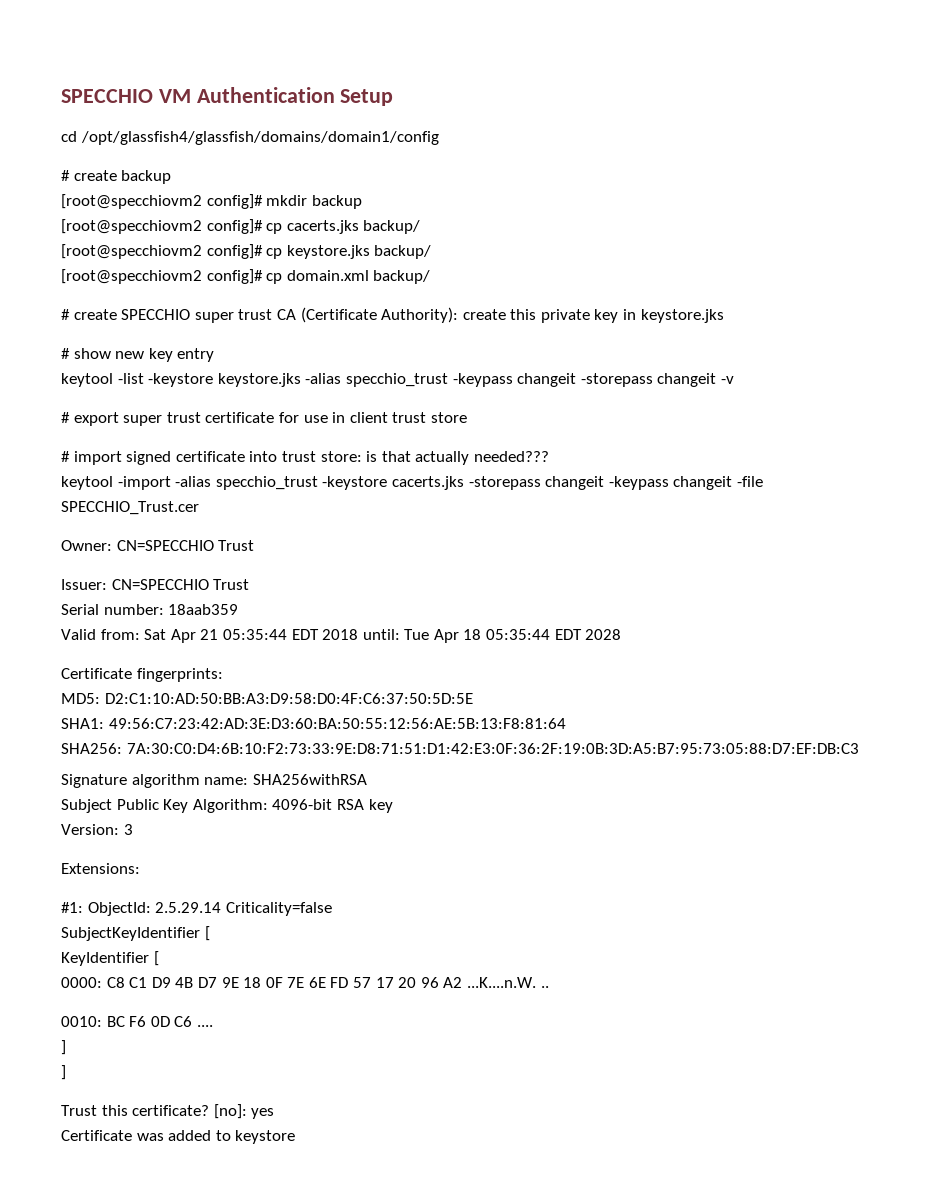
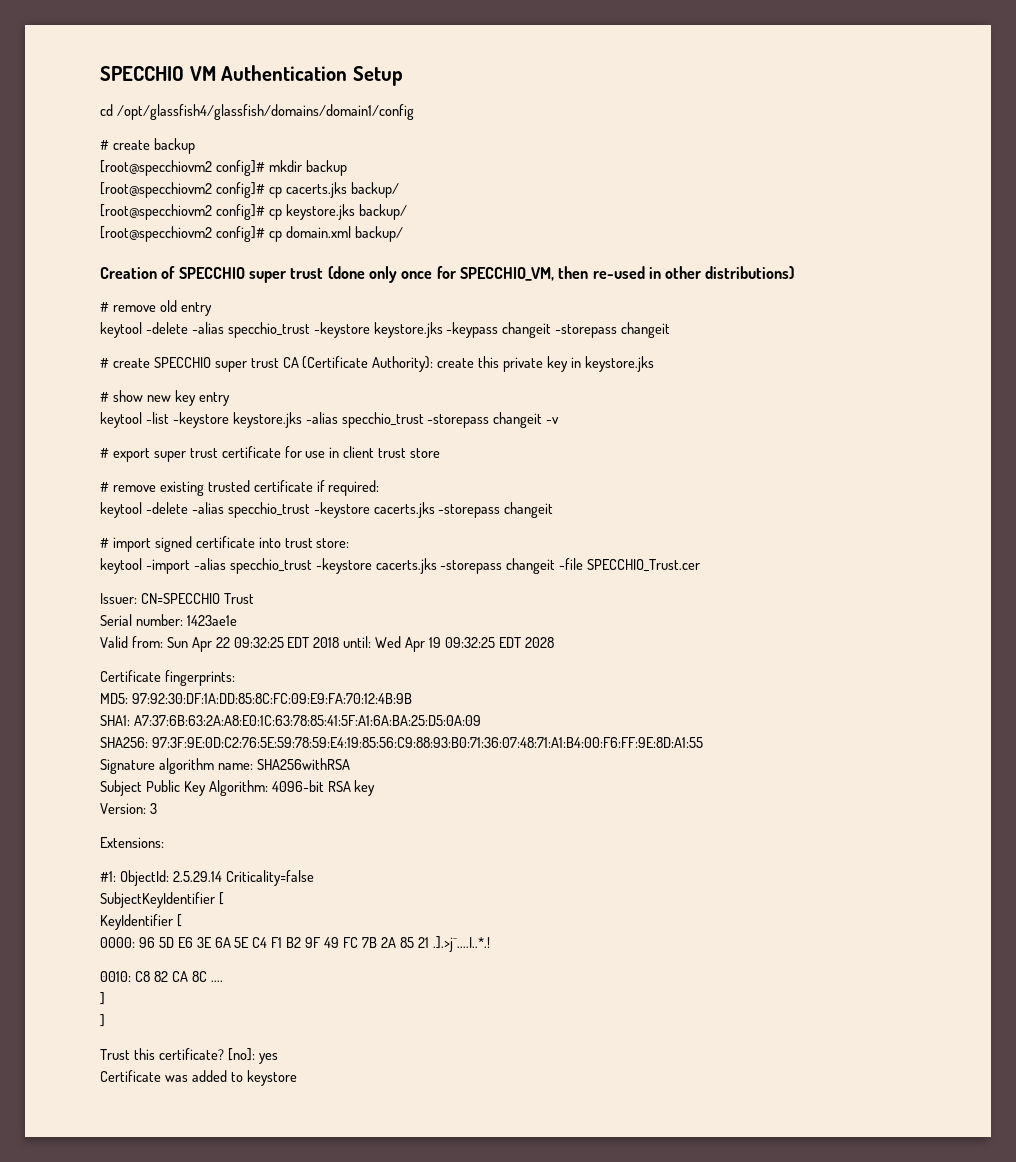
(431, 277) none -> [100,266,795,283] [100,300,212,316] [100,322,671,338] // Creation of SPECCHIO super trust (done only once for SPECCHIO_VM, then re-used in other distributions) // # remove old entry // keytool -delete -alias specchio_trust -keystore keystore.jks -keypass changeit -storepass changeit
[452,373,577,387] -keypass changeit -> (424, 420) none
(467, 417) none -> [100,480,380,496] [100,502,554,518] // # remove existing trusted certificate if required: // keytool -delete -alias specchio_trust -keystore cacerts.jks -storepass changeit
[366,451,549,465] is that actually needed??? -> (350, 543) none
[608,476,733,490] -keypass changeit -> (556, 566) none
[61,540,255,551] // Owner: CN=SPECCHIO Trust -> (701, 565) none
[168,604,239,615] 18aab359 -> [186,615,237,626] 1423ae1e
[144,629,551,643] Sat Apr 21 05:35:44 EDT 2018 until: Tue Apr 18 05:35:44 -> [166,636,495,652] Sun Apr 22 09:32:25 EDT 2018 until: Wed Apr 19 09:32:25
[104,693,473,704] D2:C1:10:AD:50:BB:A3:D9:58:D0:4F:C6:37:50:5D:5E -> [131,693,412,704] 97:92:30:DF:1A:DD:85:8C:FC:09:E9:FA:70:12:4B:9B
[108,718,566,729] 49:56:C7:23:42:AD:3E:D3:60:BA:50:55:12:56:AE:5B:13:F8:81:64 -> [133,715,481,726] A7:37:6B:63:2A:A8:E0:1C:63:78:85:41:5F:A1:6A:BA:25:D5:0A:09
[126,743,859,754] 7A:30:C0:D4:6B:10:F2:73:33:9E:D8:71:51:D1:42:E3:0F:36:2F:19:0B:3D:A5:B7:95:73:05:88:D7:EF:DB:C3 -> [151,737,703,748] 97:3F:9E:0D:C2:76:5E:59:78:59:E4:19:85:56:C9:88:93:B0:71:36:07:48:71:A1:B4:00:F6:FF:9E:8D:A1:55
[106,977,549,988] [61,1016,193,1027] C8 C1 D9 4B D7 9E 18 0F 7E 6E FD 57 17 20 96 A2 ...K....n.W. .. // 0010: BC F6 0D C6 -> [138,936,490,952] [100,971,207,982] 96 5D E6 3E 6A 5E C4 F1 B2 9F 49 FC 7B 2A 85 21 .].>j^....I..*.! // 0010: C8 82 CA 8C

